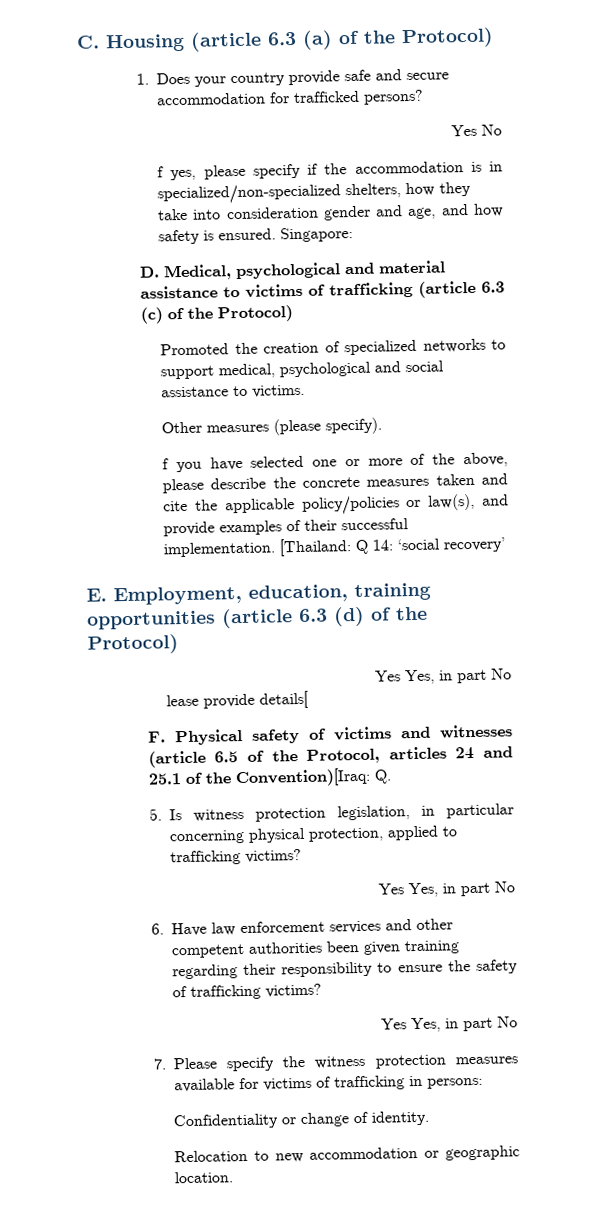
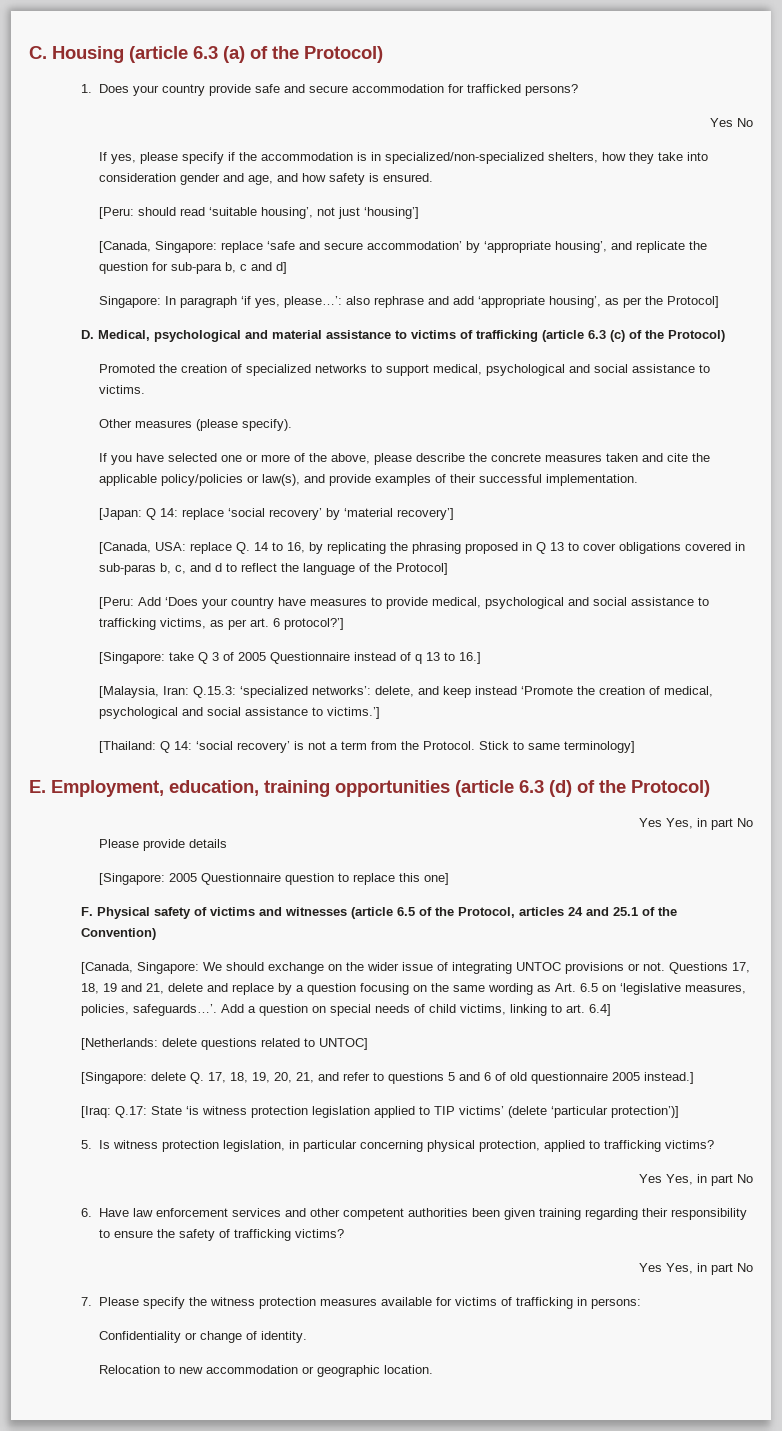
[157,166,165,178] f -> [98,152,107,161] If
[280,226,354,243] Singapore: -> [98,207,419,219] [98,241,707,253] [98,262,287,274] [98,296,719,308] // [Peru: should read ‘suitable housing’, not just ‘housing’] // [Canada, Singapore: replace ‘safe and secure accommodation’ by ‘appropriate housing’, and replicate the question for sub-para b, c and d] // Singapore: In paragraph ‘if yes, please…’: also rephrase and add ‘appropriate housing’, as per the Protocol]
[162,458,170,470] f -> [98,453,107,462] If
(277, 549) none -> [98,508,454,520] [98,542,745,554] [98,563,448,575] [98,597,709,609] [98,618,344,630] [98,652,481,664] [98,686,713,698] [98,707,380,719] // [Japan: Q 14: replace ‘social recovery’ by ‘material recovery’] // [Canada, USA: replace Q. 14 to 16, by replicating the phrasing proposed in Q 13 to cover obligations covered in sub-paras b, c, and d to reflect the language of the Protocol] // [Peru: Add ‘Does your country have measures to provide medical, psychological and social assistance to trafficking victims, as per art. 6 protocol?’] // [Singapore: take Q 3 of 2005 Questionnaire instead of q 13 to 16.] // [Malaysia, Iran: Q.15.3: ‘specialized networks’: delete, and keep instead ‘Promote the creation of medical, psychological and social assistance to victims.’] //
(506, 545) none -> [293,741,635,753] is not a term from the Protocol. Stick to same terminology]
[166,690,310,709] lease provide details[ -> [98,839,227,851] [98,873,449,885] Please provide details // [Singapore: 2005 Questionnaire question to replace this one]
[234,767,392,788] Convention)[Iraq: Q. -> [81,928,157,940] [81,962,751,974] [81,983,747,995] [81,1004,612,1016] [81,1038,369,1050] [81,1072,695,1084] [81,1106,680,1118] Convention) // [Canada, Singapore: We should exchange on the wider issue of integrating UNTOC provisions or not. Questions 17, 18, 19 and 21, delete and replace by a question focusing on the same wording as Art. 6.5 on ‘legislative measures, policies, safeguards…’. Add a question on special needs of child victims, linking to art. 6.4] // [Netherlands: delete questions related to UNTOC] // [Singapore: delete Q. 17, 18, 19, 20, 21, and refer to questions 5 and 6 of old questionnaire 2005 instead.] // [Iraq: Q.17: State ‘is witness protection legislation applied to TIP victims’ (delete ‘particular protection’)]

